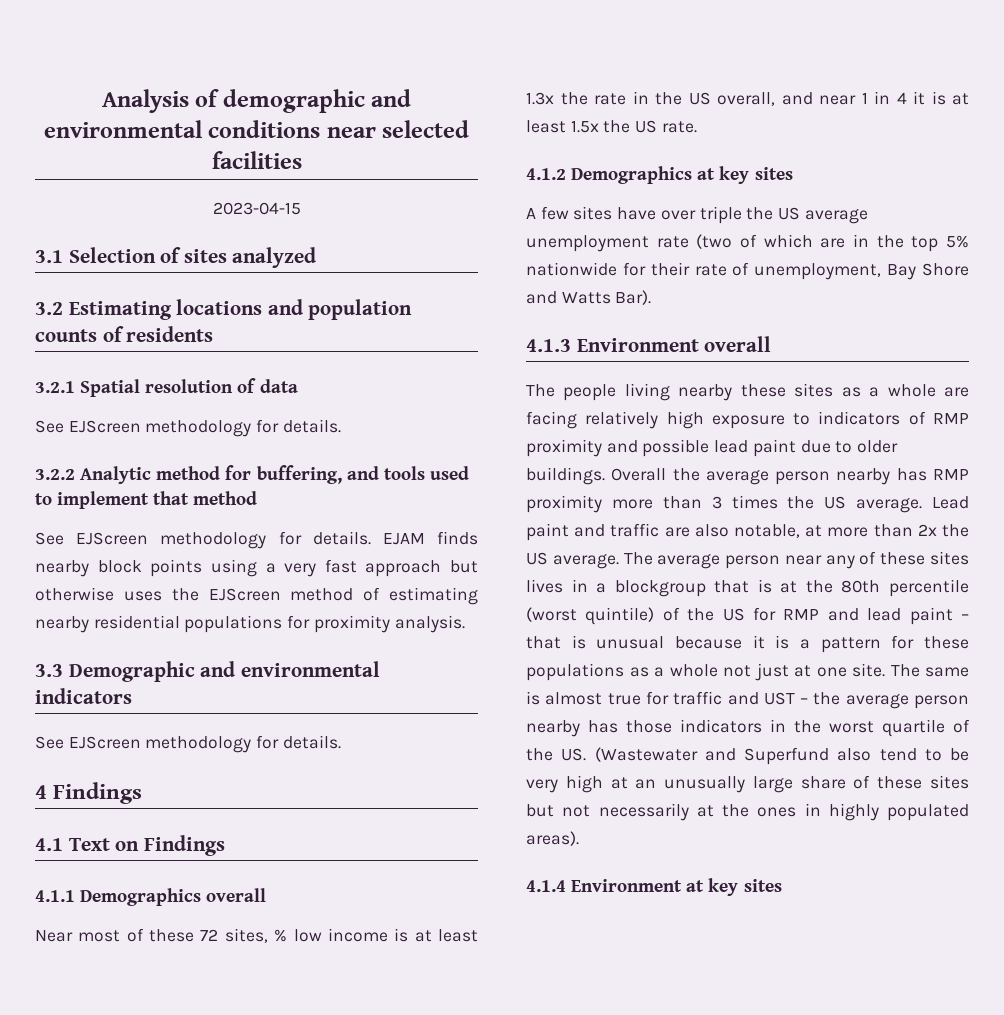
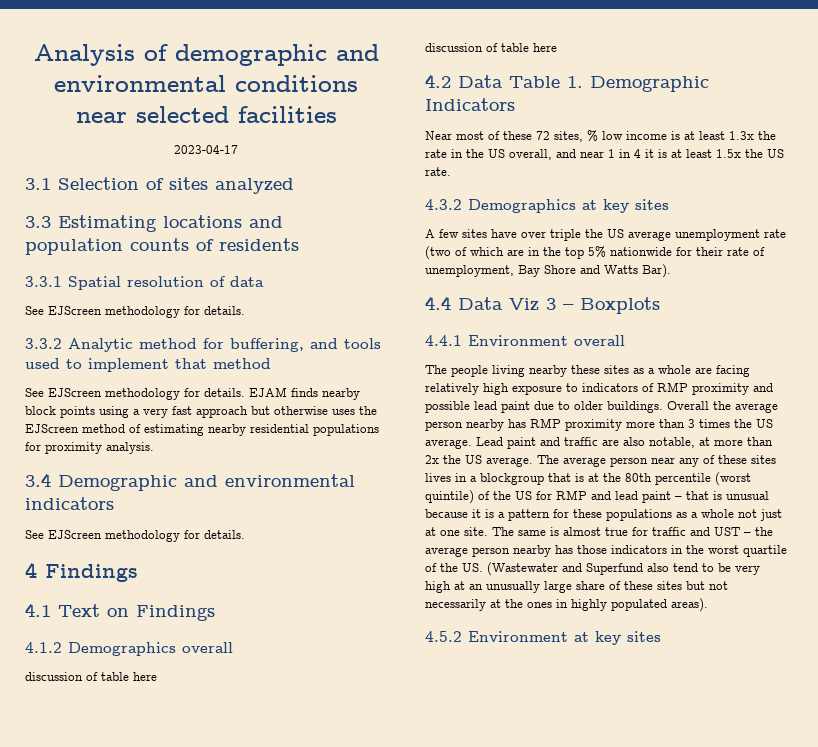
[212,202,301,215] 2023-04-15 -> [174,145,238,154] 2023-04-17
[35,302,63,315] 3.2 -> [25,216,51,228] 3.3
[35,381,75,393] 3.2.1 -> [25,276,62,287] 3.3.1
[35,469,75,480] 3.2.2 -> [25,338,62,349] 3.3.2
[35,664,63,677] 3.3 -> [25,473,51,487] 3.4
[35,890,75,902] 4.1.1 -> [25,642,62,653] 4.1.2
(267, 895) none -> [25,672,157,681] [425,43,557,52] [425,74,709,92] [425,98,515,111] // discussion of table here // discussion of table here // 4.2 Data Table 1. Demographic Indicators
[526,168,566,180] 4.1.2 -> [425,199,462,210] 4.3.2
[526,339,571,352] 4.1.3 -> [425,296,660,314] [425,335,462,346] 4.4 Data Viz 3 – Boxplots // 4.4.1
[526,880,566,892] 4.1.4 -> [425,631,462,642] 4.5.2

